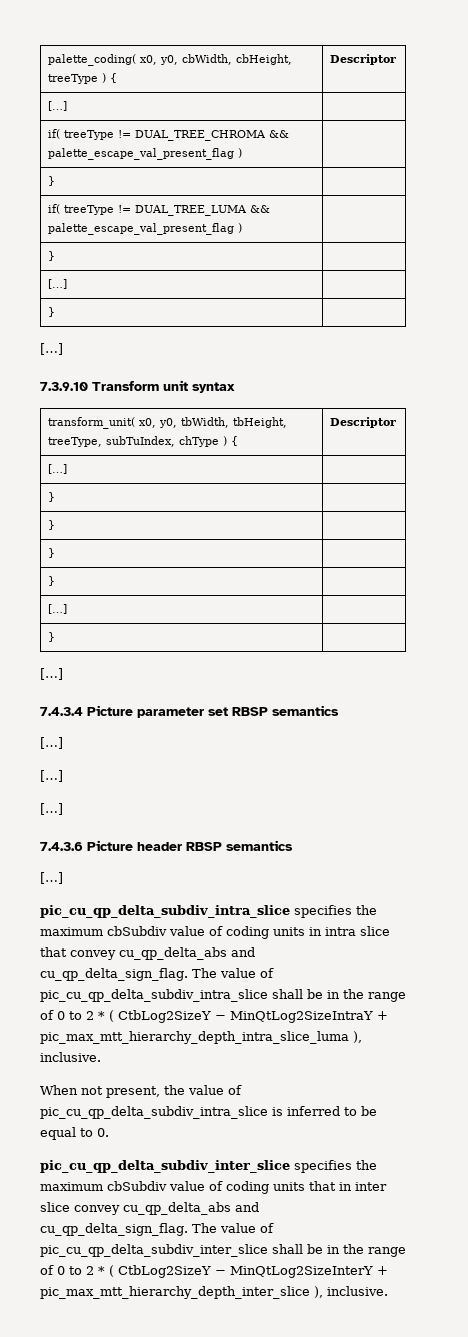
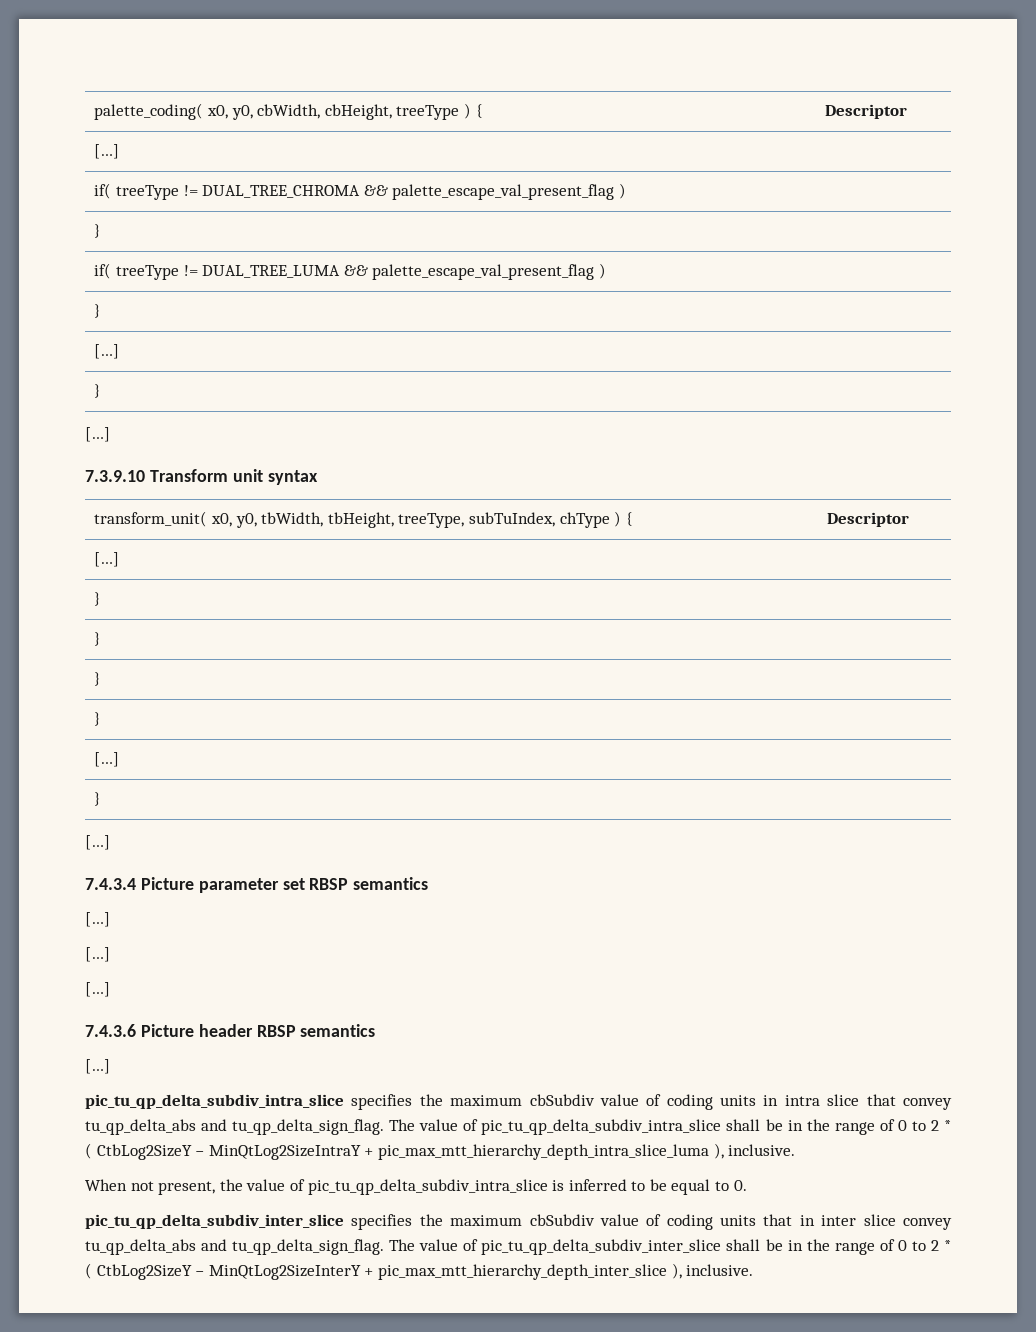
[40,905,290,918] pic_cu_qp_delta_subdiv_intra_slice -> [85,1094,344,1109] pic_tu_qp_delta_subdiv_intra_slice
[119,947,255,960] [40,968,274,981] [40,989,268,1002] cu_qp_delta_abs and cu_qp_delta_sign_flag. The value of pic_cu_qp_delta_subdiv_intra_slice -> [85,1119,722,1135] tu_qp_delta_abs and tu_qp_delta_sign_flag. The value of pic_tu_qp_delta_subdiv_intra_slice
[40,1106,268,1119] pic_cu_qp_delta_subdiv_intra_slice -> [307,1179,548,1195] pic_tu_qp_delta_subdiv_intra_slice
[40,1160,290,1173] pic_cu_qp_delta_subdiv_inter_slice -> [85,1214,344,1229] pic_tu_qp_delta_subdiv_inter_slice
[123,1202,259,1215] [40,1223,274,1236] [40,1244,268,1257] cu_qp_delta_abs and cu_qp_delta_sign_flag. The value of pic_cu_qp_delta_subdiv_inter_slice -> [85,1239,722,1255] tu_qp_delta_abs and tu_qp_delta_sign_flag. The value of pic_tu_qp_delta_subdiv_inter_slice

